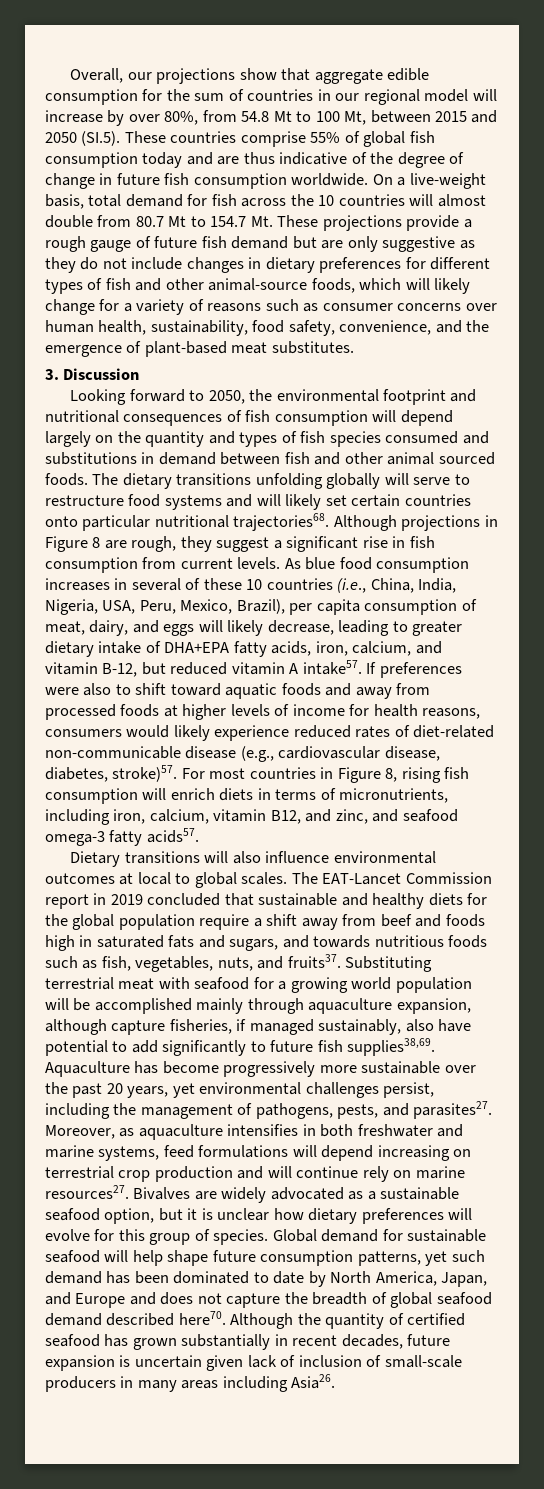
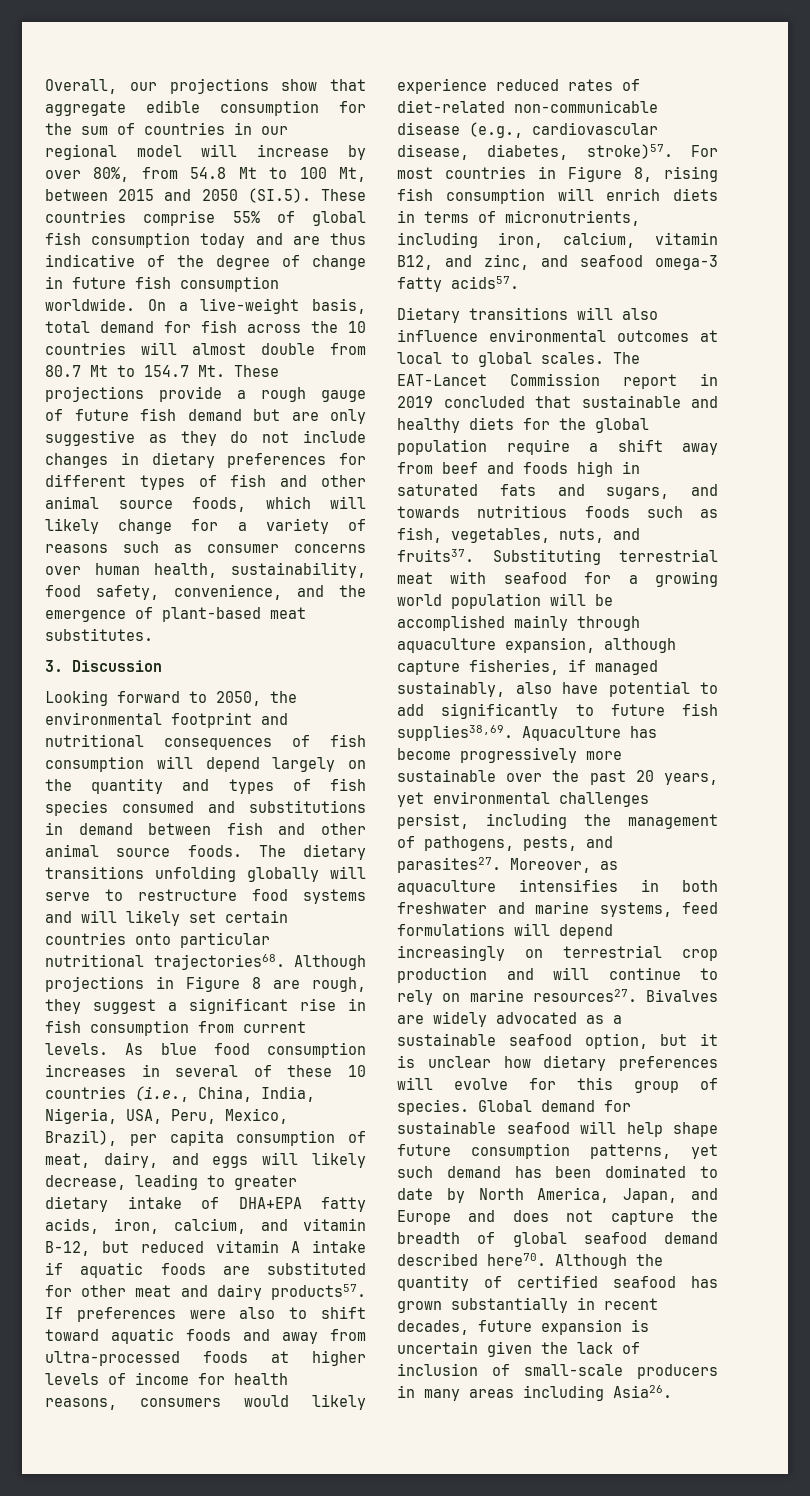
[208,278,308,291] animal-source -> [45,496,173,509] animal source
[438,452,495,465] sourced -> [116,848,171,857] source
[302,660,362,675] intake57. -> [312,1240,366,1253] [45,1262,366,1278] [45,1284,366,1300] intake if aquatic foods are substituted for other meat and dairy products57.
[45,704,116,720] processed -> [45,1351,180,1366] ultra-processed
[377,1145,450,1161] increasing -> [397,945,505,961] increasingly
(359, 1172) none -> [700,968,718,980] to
(244, 1363) none -> [541,1342,568,1354] the

